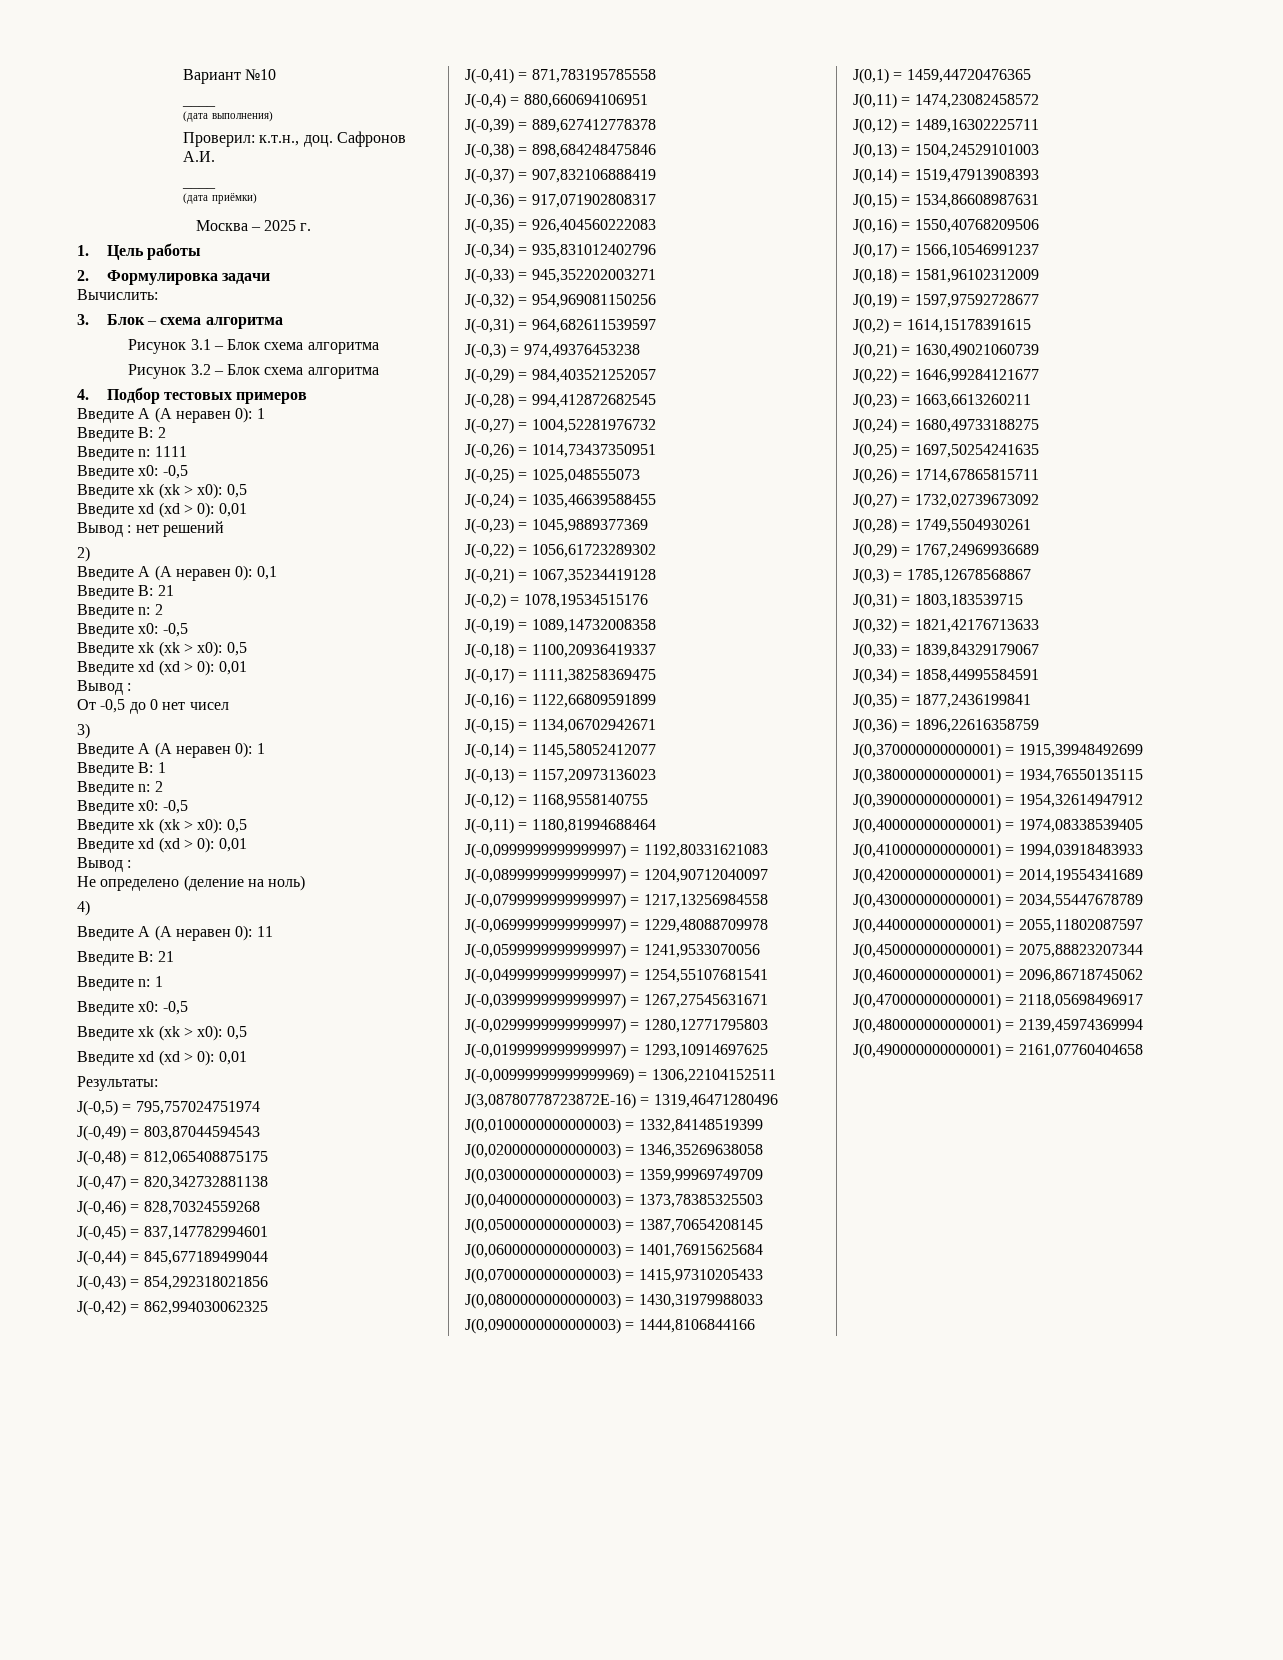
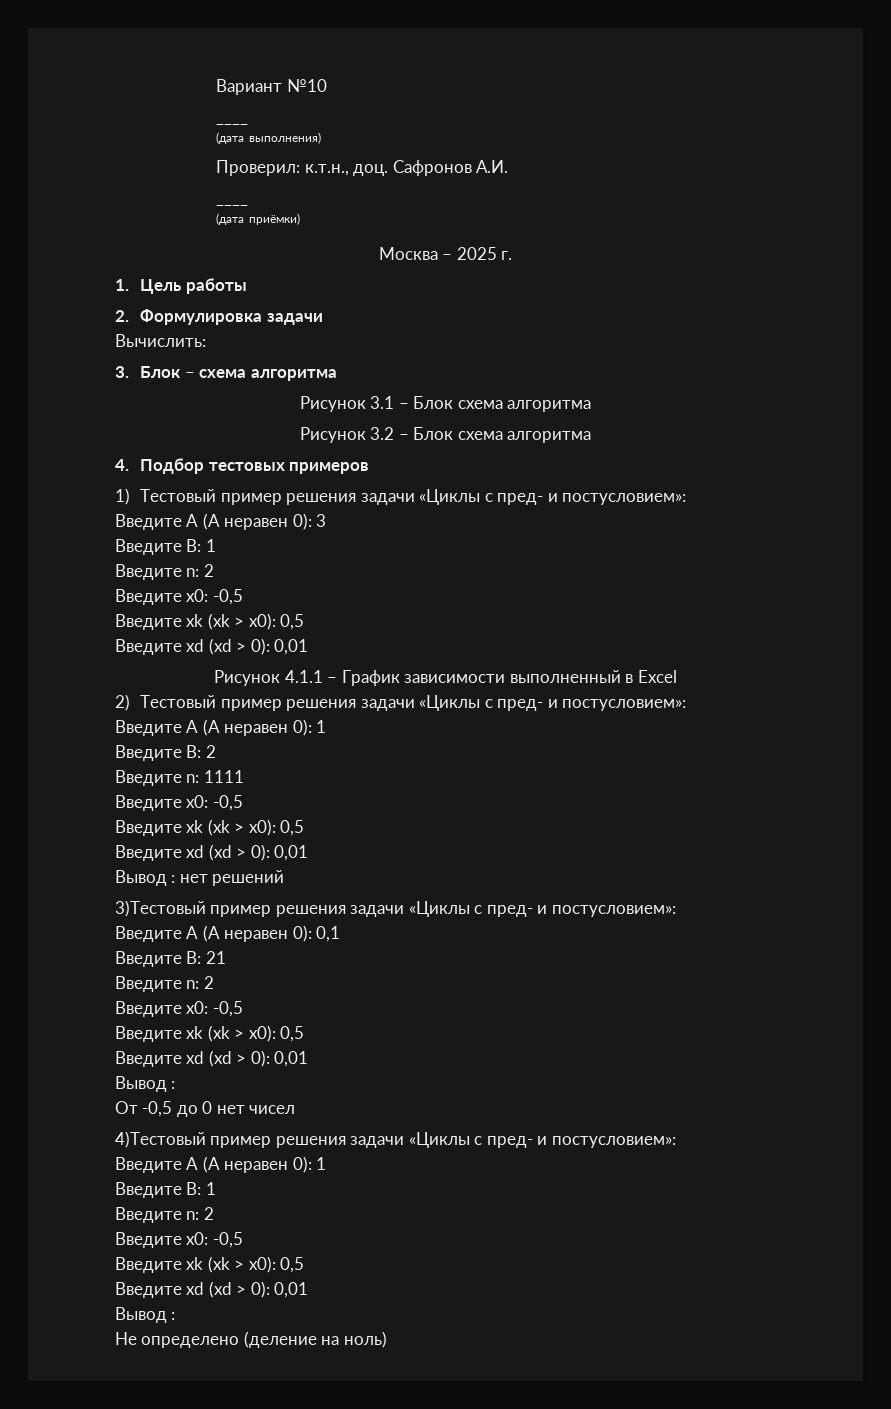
(308, 398) none -> [115,488,686,505] [115,513,327,530] [115,539,216,555] [115,564,214,580] [115,589,243,605] [115,613,305,630] [115,638,309,655] [214,670,677,686] [115,694,686,711] // 1) Тестовый пример решения задачи «Циклы с пред- и постусловием»: // Введите A (A неравен 0): 3 // Введите B: 1 // Введите n: 2 // Введите x0: -0,5 // Введите xk (xk > x0): 0,5 // Введите xd (xd > 0): 0,01 // Рисунок 4.1.1 – График зависимости выполненный в Excel // 2) Тестовый пример решения задачи «Циклы с пред- и постусловием»:
[77,546,90,562] 2) -> [115,900,676,917] 3)Тестовый пример решения задачи «Циклы с пред- и постусловием»:
[77,723,90,739] 3) -> [115,1131,676,1148] 4)Тестовый пример решения задачи «Циклы с пред- и постусловием»:
[77,900,90,916] [77,925,273,941] [77,951,174,966] [77,976,163,991] [77,1001,188,1016] [77,1025,247,1041] [77,1050,247,1066] [77,1076,158,1091] [77,1100,260,1116] [77,1125,260,1141] [77,1150,268,1166] [77,1175,268,1191] [77,1200,260,1216] [77,1225,268,1241] [77,1250,268,1266] [77,1275,268,1291] [77,1300,268,1316] [465,68,656,84] [465,93,648,109] [465,118,656,134] [465,143,656,159] [465,168,656,184] [465,193,656,209] [465,218,656,234] [465,243,656,259] [465,268,656,284] [465,293,656,309] [465,318,656,334] [465,343,640,359] [465,368,656,384] [465,393,656,409] [465,418,656,434] [465,443,656,459] [465,468,640,484] [465,493,656,509] [465,518,648,534] [465,543,656,559] [465,568,656,584] [465,593,648,609] [465,618,656,634] [465,643,656,659] [465,668,656,684] [465,693,656,709] [465,718,656,734] [465,743,656,759] [465,768,656,784] [465,793,648,809] [465,818,656,834] [465,843,768,859] [465,868,768,884] [465,893,768,909] [465,918,768,934] [465,943,760,959] [465,968,768,984] [465,993,768,1009] [465,1018,768,1034] [465,1043,768,1059] [465,1068,776,1084] [465,1093,778,1109] [465,1118,763,1134] [465,1143,763,1159] [465,1168,763,1184] [465,1193,763,1209] [465,1218,763,1234] [465,1243,763,1259] [465,1268,763,1284] [465,1293,763,1309] [465,1318,755,1334] [853,68,1031,84] [853,93,1039,109] [853,118,1039,134] [853,143,1039,159] [853,168,1039,184] [853,193,1039,209] [853,218,1039,234] [853,243,1039,259] [853,268,1039,284] [853,293,1039,309] [853,318,1031,334] [853,343,1039,359] [853,368,1039,384] [853,393,1031,409] [853,418,1039,434] [853,443,1039,459] [853,468,1039,484] [853,493,1039,509] [853,518,1031,534] [853,543,1039,559] [853,568,1031,584] [853,593,1023,609] [853,618,1039,634] [853,643,1039,659] [853,668,1039,684] [853,693,1031,709] [853,718,1039,734] [853,743,1143,759] [853,768,1143,784] [853,793,1143,809] [853,818,1143,834] [853,843,1143,859] [853,868,1143,884] [853,893,1143,909] [853,918,1143,934] [853,943,1143,959] [853,968,1143,984] [853,993,1143,1009] [853,1018,1143,1034] [853,1043,1143,1059] // 4) // Введите A (A неравен 0): 11 // Введите B: 21 // Введите n: 1 // Введите x0: -0,5 // Введите xk (xk > x0): 0,5 // Введите xd (xd > 0): 0,01 // Результаты: // J(-0,5) = 795,757024751974 // J(-0,49) = 803,87044594543 // J(-0,48) = 812,065408875175 // J(-0,47) = 820,342732881138 // J(-0,46) = 828,70324559268 // J(-0,45) = 837,147782994601 // J(-0,44) = 845,677189499044 // J(-0,43) = 854,292318021856 // J(-0,42) = 862,994030062325 // J(-0,41) = 871,783195785558 // J(-0,4) = 880,660694106951 // J(-0,39) = 889,627412778378 // J(-0,38) = 898,684248475846 // J(-0,37) = 907,832106888419 // J(-0,36) = 917,071902808317 // J(-0,35) = 926,404560222083 // J(-0,34) = 935,831012402796 // J(-0,33) = 945,352202003271 // J(-0,32) = 954,969081150256 // J(-0,31) = 964,682611539597 // J(-0,3) = 974,49376453238 // J(-0,29) = 984,403521252057 // J(-0,28) = 994,412872682545 // J(-0,27) = 1004,52281976732 // J(-0,26) = 1014,73437350951 // J(-0,25) = 1025,048555073 // J(-0,24) = 1035,46639588455 // J(-0,23) = 1045,9889377369 // J(-0,22) = 1056,61723289302 // J(-0,21) = 1067,35234419128 // J(-0,2) = 1078,19534515176 // J(-0,19) = 1089,14732008358 // J(-0,18) = 1100,20936419337 // J(-0,17) = 1111,38258369475 // J(-0,16) = 1122,66809591899 // J(-0,15) = 1134,06702942671 // J(-0,14) = 1145,58052412077 // J(-0,13) = 1157,20973136023 // J(-0,12) = 1168,9558140755 // J(-0,11) = 1180,81994688464 // J(-0,0999999999999997) = 1192,80331621083 // J(-0,0899999999999997) = 1204,90712040097 // J(-0,0799999999999997) = 1217,13256984558 // J(-0,0699999999999997) = 1229,48088709978 // J(-0,0599999999999997) = 1241,9533070056 // J(-0,0499999999999997) = 1254,55107681541 // J(-0,0399999999999997) = 1267,27545631671 // J(-0,0299999999999997) = 1280,12771795803 // J(-0,0199999999999997) = 1293,10914697625 // J(-0,00999999999999969) = 1306,22104152511 // J(3,08780778723872E-16) = 1319,46471280496 // J(0,0100000000000003) = 1332,84148519399 // J(0,0200000000000003) = 1346,35269638058 // J(0,0300000000000003) = 1359,99969749709 // J(0,0400000000000003) = 1373,78385325503 // J(0,0500000000000003) = 1387,70654208145 // J(0,0600000000000003) = 1401,76915625684 // J(0,0700000000000003) = 1415,97310205433 // J(0,0800000000000003) = 1430,31979988033 // J(0,0900000000000003) = 1444,8106844166 // J(0,1) = 1459,44720476365 // J(0,11) = 1474,23082458572 // J(0,12) = 1489,16302225711 // J(0,13) = 1504,24529101003 // J(0,14) = 1519,47913908393 // J(0,15) = 1534,86608987631 // J(0,16) = 1550,40768209506 // J(0,17) = 1566,10546991237 // J(0,18) = 1581,96102312009 // J(0,19) = 1597,97592728677 // J(0,2) = 1614,15178391615 // J(0,21) = 1630,49021060739 // J(0,22) = 1646,99284121677 // J(0,23) = 1663,6613260211 // J(0,24) = 1680,49733188275 // J(0,25) = 1697,50254241635 // J(0,26) = 1714,67865815711 // J(0,27) = 1732,02739673092 // J(0,28) = 1749,5504930261 // J(0,29) = 1767,24969936689 // J(0,3) = 1785,12678568867 // J(0,31) = 1803,183539715 // J(0,32) = 1821,42176713633 // J(0,33) = 1839,84329179067 // J(0,34) = 1858,44995584591 // J(0,35) = 1877,2436199841 // J(0,36) = 1896,22616358759 // J(0,370000000000001) = 1915,39948492699 // J(0,380000000000001) = 1934,76550135115 // J(0,390000000000001) = 1954,32614947912 // J(0,400000000000001) = 1974,08338539405 // J(0,410000000000001) = 1994,03918483933 // J(0,420000000000001) = 2014,19554341689 // J(0,430000000000001) = 2034,55447678789 // J(0,440000000000001) = 2055,11802087597 // J(0,450000000000001) = 2075,88823207344 // J(0,460000000000001) = 2096,86718745062 // J(0,470000000000001) = 2118,05698496917 // J(0,480000000000001) = 2139,45974369994 // J(0,490000000000001) = 2161,07760404658 -> (387, 1339) none

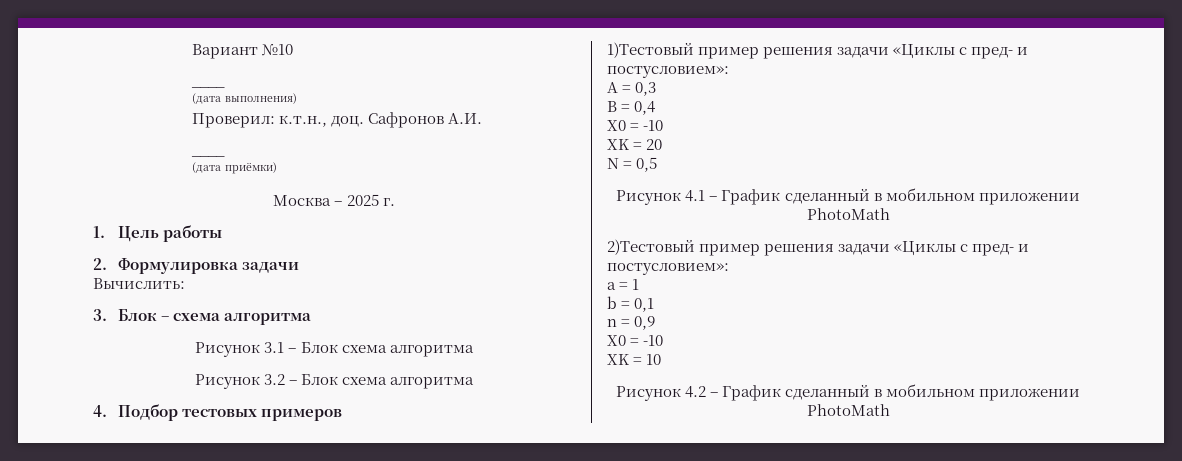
[115,488,686,505] [115,513,327,530] [115,539,216,555] [115,564,214,580] [115,589,243,605] [115,613,305,630] [115,638,309,655] [214,670,677,686] [115,694,686,711] [115,719,327,736] [115,745,216,761] [115,770,244,786] [115,795,243,811] [115,819,305,836] [115,844,309,861] [115,870,285,886] [115,900,676,917] [115,925,341,942] [115,951,226,967] [115,976,214,992] [115,1001,243,1017] [115,1025,305,1042] [115,1050,309,1067] [115,1076,176,1092] [115,1101,296,1117] [115,1131,676,1148] [115,1156,327,1173] [115,1182,216,1198] [115,1207,214,1223] [115,1232,243,1248] [115,1256,305,1273] [115,1281,309,1298] [115,1307,176,1323] [115,1331,387,1348] 1) Тестовый пример решения задачи «Циклы с пред- и постусловием»: // Введите A (A неравен 0): 3 // Введите B: 1 // Введите n: 2 // Введите x0: -0,5 // Введите xk (xk > x0): 0,5 // Введите xd (xd > 0): 0,01 // Рисунок 4.1.1 – График зависимости выполненный в Excel // 2) Тестовый пример решения задачи «Циклы с пред- и постусловием»: // Введите A (A неравен 0): 1 // Введите B: 2 // Введите n: 1111 // Введите x0: -0,5 // Введите xk (xk > x0): 0,5 // Введите xd (xd > 0): 0,01 // Вывод : нет решений // 3)Тестовый пример решения задачи «Циклы с пред- и постусловием»: // Введите A (A неравен 0): 0,1 // Введите B: 21 // Введите n: 2 // Введите x0: -0,5 // Введите xk (xk > x0): 0,5 // Введите xd (xd > 0): 0,01 // Вывод : // От -0,5 до 0 нет чисел // 4)Тестовый пример решения задачи «Циклы с пред- и постусловием»: // Введите A (A неравен 0): 1 // Введите B: 1 // Введите n: 2 // Введите x0: -0,5 // Введите xk (xk > x0): 0,5 // Введите xd (xd > 0): 0,01 // Вывод : // Не определено (деление на ноль) -> [607,42,1029,59] [607,66,729,78] [607,82,657,96] [607,101,656,115] [607,120,664,131] [607,139,663,150] [607,157,658,172] [616,188,1080,205] [806,208,890,220] [607,239,1030,256] [607,263,729,275] [607,279,640,290] [607,296,655,312] [607,316,656,330] [607,335,664,346] [607,354,662,365] [615,384,1081,401] [806,404,890,416] 1)Тестовый пример решения задачи «Циклы с пред- и постусловием»: // A = 0,3 // B = 0,4 // X0 = -10 // XK = 20 // N = 0,5 // Рисунок 4.1 – График сделанный в мобильном приложении PhotoMath // 2)Тестовый пример решения задачи «Циклы с пред- и постусловием»: // a = 1 // b = 0,1 // n = 0,9 // X0 = -10 // XK = 10 // Рисунок 4.2 – График сделанный в мобильном приложении PhotoMath

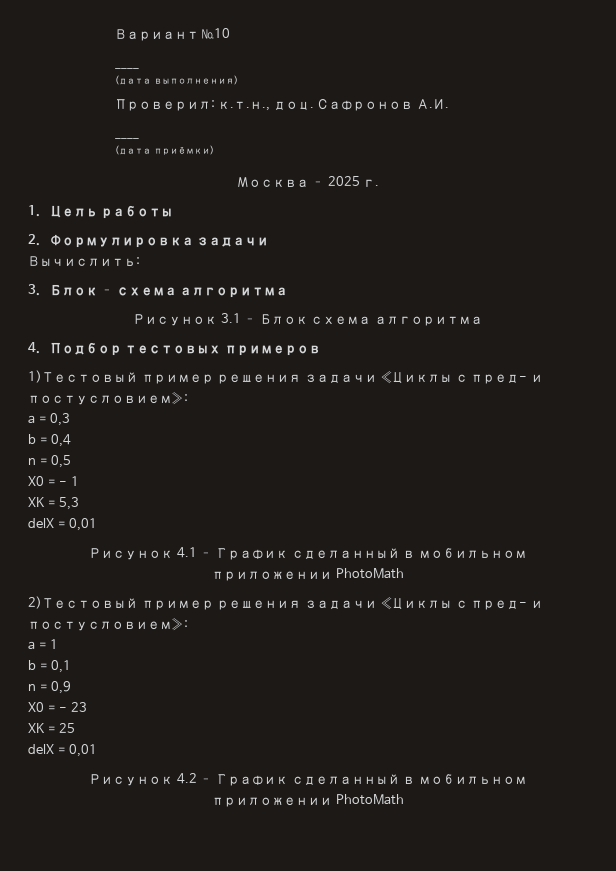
[194,374,475,389] // Рисунок 3.2 – Блок схема алгоритма -> (483, 321) none
[607,82,618,93] A -> [28,415,35,424] a
[607,101,617,112] B -> [28,434,36,444] b
[607,120,664,131] [607,139,663,150] [607,157,658,172] // X0 = -10 // XK = 20 // N = 0,5 -> [28,455,72,468] [28,476,79,486] [28,497,80,510] [28,518,98,531] // n = 0,5 // X0 = - 1 // XK = 5,3 // delX = 0,01
[643,335,664,346] [607,354,662,365] -10 // XK = 10 -> [59,702,87,712] [28,723,76,733] [28,744,98,757] - 23 // XK = 25 // delX = 0,01

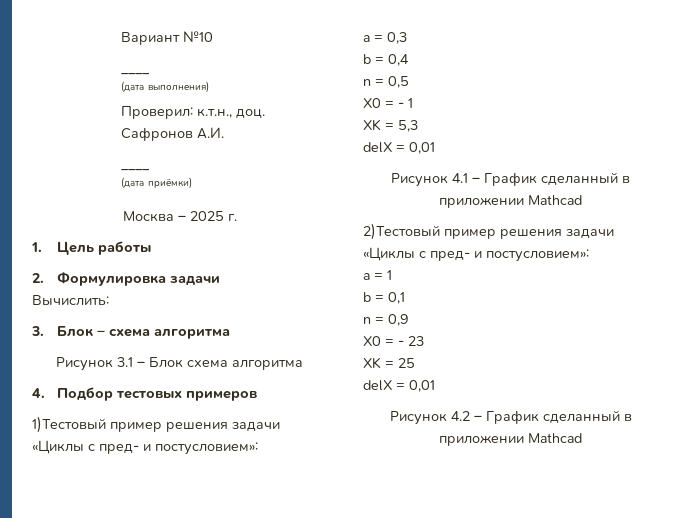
[418,548,527,559] [212,568,404,581] мобильном приложении PhotoMath -> [439,195,582,208] приложении Mathcad
[418,774,527,785] [212,794,404,807] мобильном приложении PhotoMath -> [439,433,582,446] приложении Mathcad

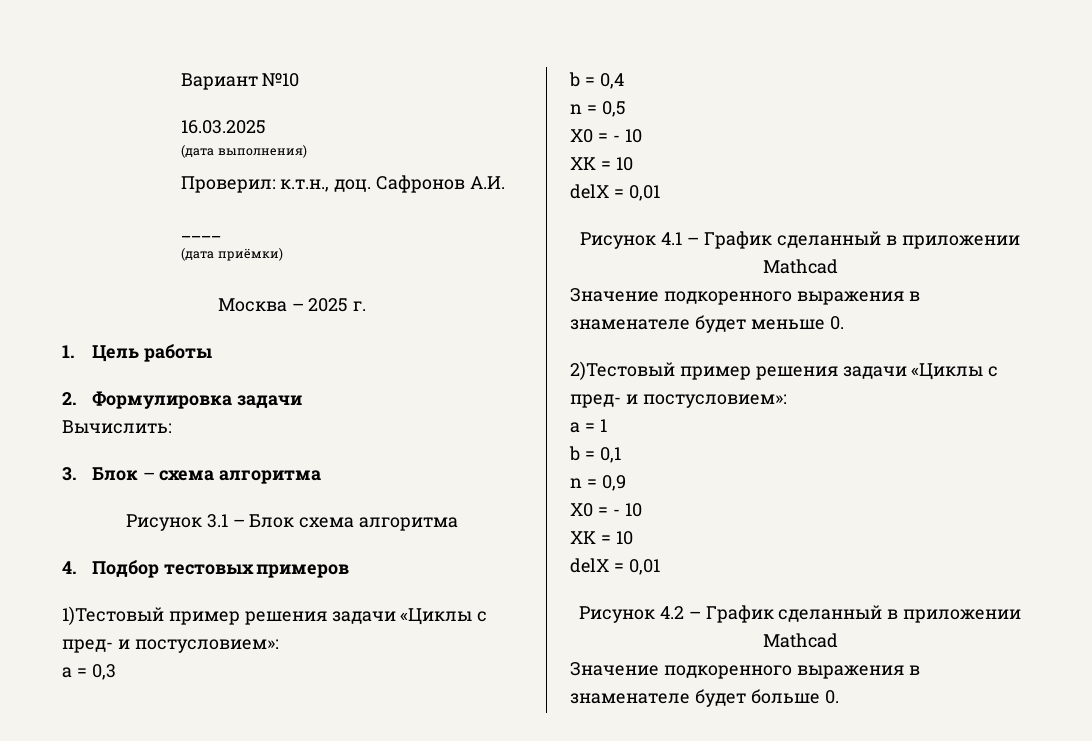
[120,73,150,75] ____ -> [180,120,266,134] 16.03.2025
[408,98,413,108] [363,119,418,132] 1 // XK = 5,3 -> [624,129,642,143] [570,157,633,171] 10 // XK = 10
(582, 200) none -> [570,288,920,305] [570,315,844,333] // Значение подкоренного выражения в знаменателе будет меньше 0.
[408,336,424,346] [363,357,415,369] 23 // XK = 25 -> [624,503,642,517] [570,531,633,545] 10 // XK = 10
(582, 438) none -> [570,662,920,679] [570,689,839,707] // Значение подкоренного выражения в знаменателе будет больше 0.

